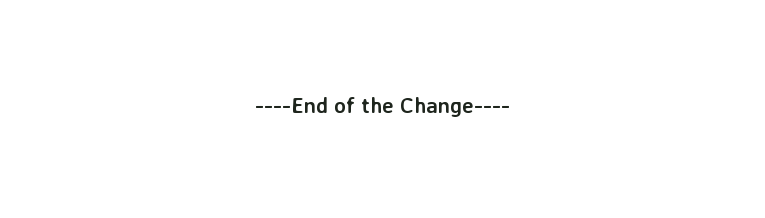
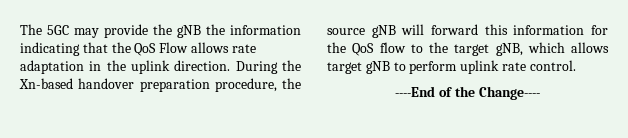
(255, 105) none -> [20,24,301,38] [20,42,256,56] [20,60,301,74] [19,78,301,92] [327,24,608,38] [327,42,609,56] [327,60,576,74] The 5GC may provide the gNB the information indicating that the QoS Flow allows rate adaptation in the uplink direction. During the Xn-based handover preparation procedure, the source gNB will forward this information for the QoS flow to the target gNB, which allows target gNB to perform uplink rate control. //

